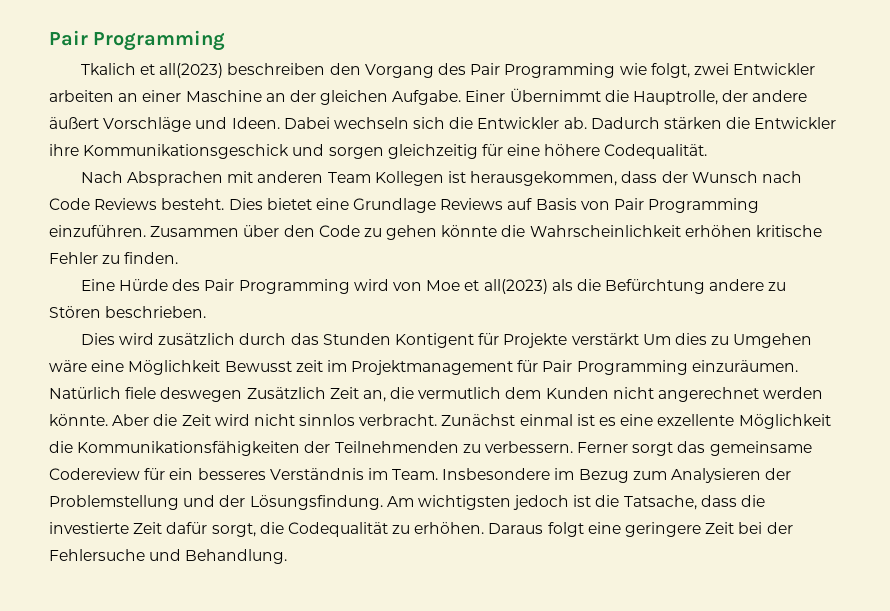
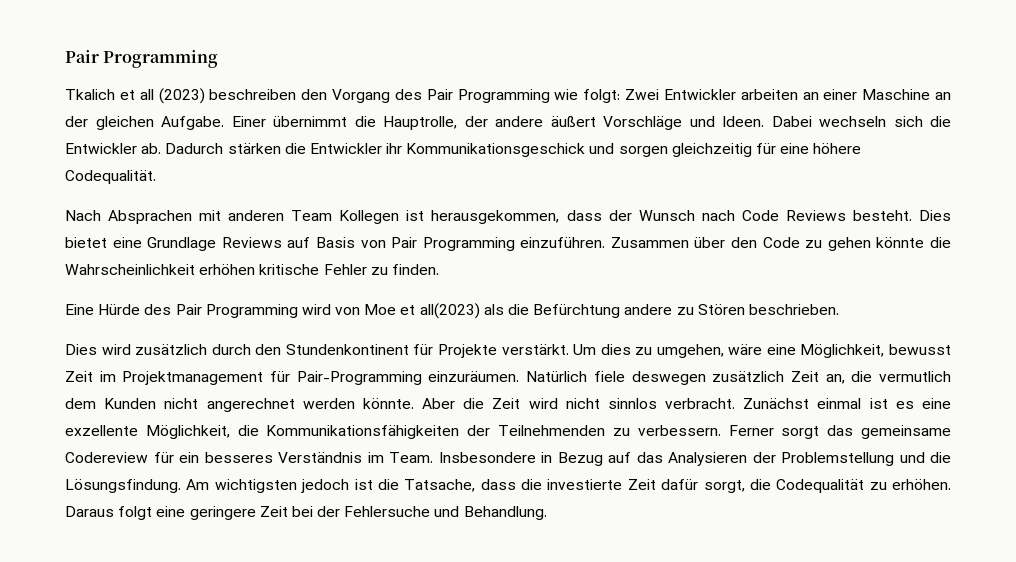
[159,63,224,78] all(2023) -> [139,88,205,104] all (2023)
[650,63,729,78] folgt, zwei -> [583,89,659,103] folgt: Zwei
[509,88,601,102] Übernimmt -> [273,116,347,127] übernimmt
[49,144,79,156] ihre -> [386,143,403,154] ihr
[290,333,474,348] das Stunden Kontigent -> [255,344,409,355] den Stundenkontinent
[571,333,639,345] verstärkt -> [501,344,569,355] verstärkt.
[733,333,813,348] Umgehen -> [656,344,724,358] umgehen,
[128,360,323,375] Möglichkeit Bewusst zeit -> [800,344,951,358] [65,371,93,382] Möglichkeit, bewusst Zeit
[542,360,688,375] Pair Programming -> [296,371,422,385] Pair-Programming
[246,387,326,399] Zusätzlich -> [712,371,785,382] zusätzlich
[738,414,831,429] Möglichkeit -> [145,425,230,439] Möglichkeit,
[554,468,667,483] im Bezug zum -> [541,452,663,466] in Bezug auf das
[219,495,246,507] der -> [930,452,951,463] die

